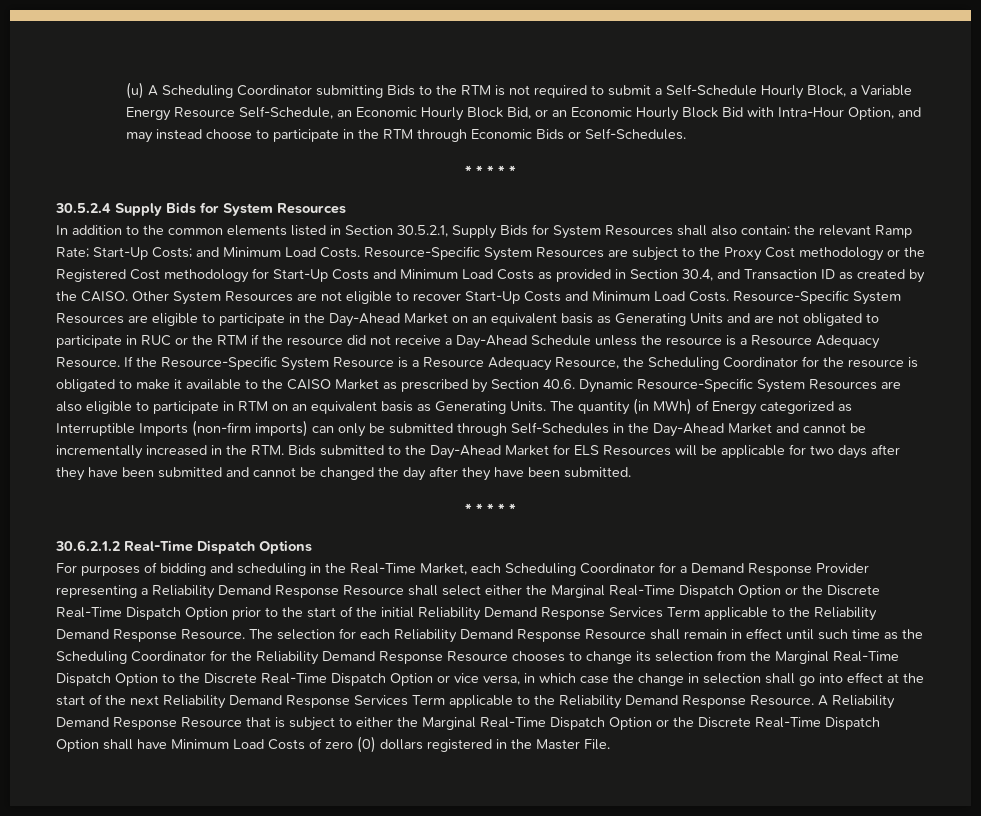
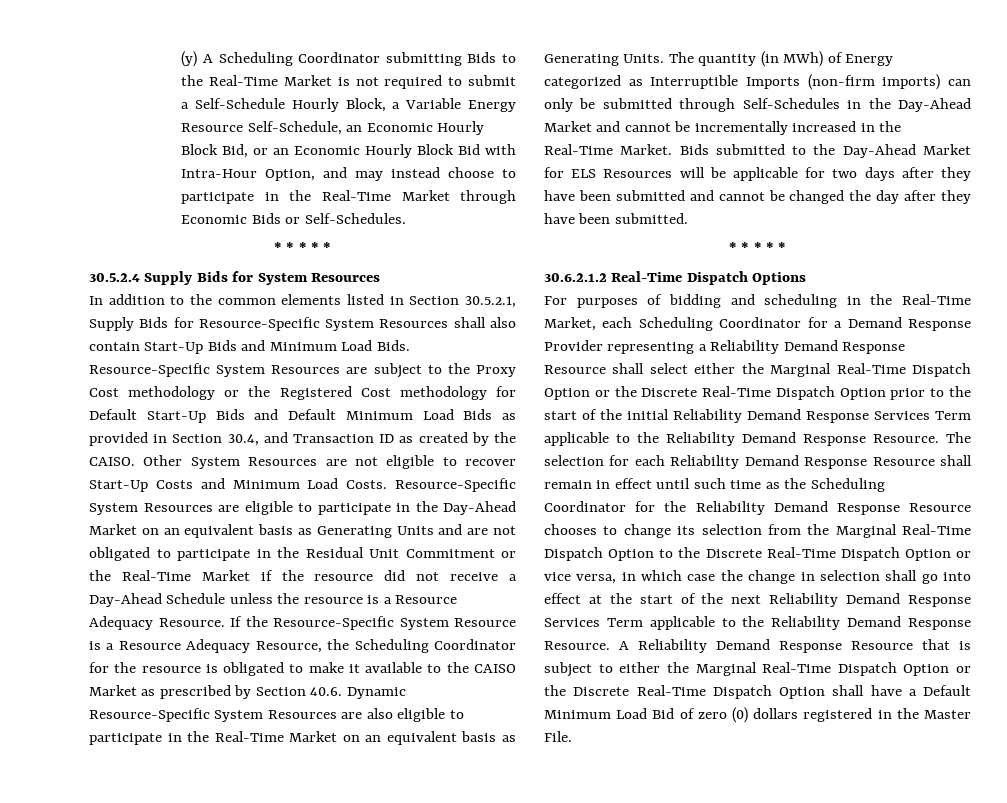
[125,82,144,99] (u) -> [181,51,198,67] (y)
[460,85,491,95] RTM -> [209,75,333,86] Real-Time Market
[382,129,413,139] RTM -> [321,190,450,201] Real-Time Market
(549, 229) none -> [198,317,320,331] Resource-Specific
[741,225,912,238] [56,247,360,260] contain: the relevant Ramp Rate; Start-Up Costs; and Minimum Load Costs. -> [89,340,410,354] contain Start-Up Bids and Minimum Load Bids.
[273,269,534,282] Start-Up Costs and Minimum Load Costs -> [89,409,493,423] Default Start-Up Bids and Default Minimum Load Bids
[141,335,247,346] RUC or the RTM -> [277,547,516,558] [89,570,250,581] the Residual Unit Commitment or the Real-Time Market
[238,401,268,411] RTM -> [187,731,338,742] the Real-Time Market
[251,445,284,455] RTM. -> [544,144,673,155] Real-Time Market.
[171,739,305,750] Minimum Load Costs -> [908,685,971,696] [544,708,675,719] a Default Minimum Load Bid

